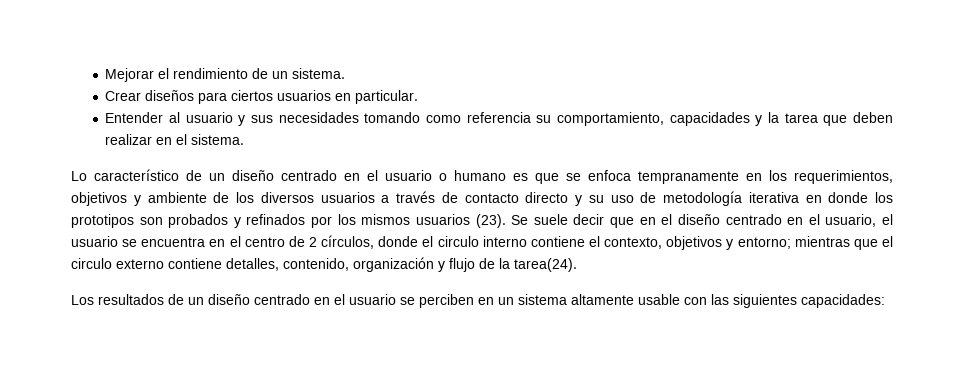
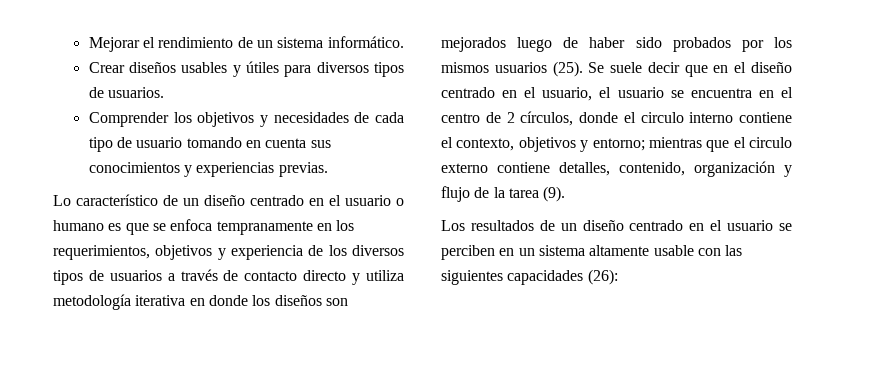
[292,68,346,79] sistema. -> [277,36,404,48] sistema informático.
[198,90,419,104] [105,112,893,126] [105,134,245,145] para ciertos usuarios en particular. // Entender al usuario y sus necesidades tomando como referencia su comportamiento, capacidades y la tarea que deben realizar en el sistema. -> [181,61,404,77] [88,87,165,98] [88,112,404,127] [88,137,331,152] [88,162,328,177] usables y útiles para diversos tipos de usuarios. // Comprender los objetivos y necesidades de cada tipo de usuario tomando en cuenta sus conocimientos y experiencias previas.
[147,192,207,203] ambiente -> [231,245,303,260] experiencia
(314, 197) none -> [53,270,104,285] tipos de
[588,192,657,203] su uso de -> [366,270,404,281] utiliza
[71,214,306,228] prototipos son probados y refinados -> [274,295,348,306] [441,37,731,52] diseños son mejorados luego de haber sido probados
[475,214,506,228] (23). -> [552,61,583,77] (25).
[514,258,577,272] tarea(24). -> [508,186,566,202] tarea (9).
[801,294,885,308] capacidades: -> [507,269,618,285] capacidades (26):

